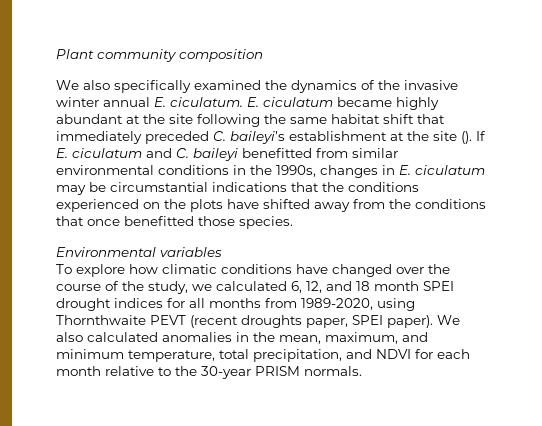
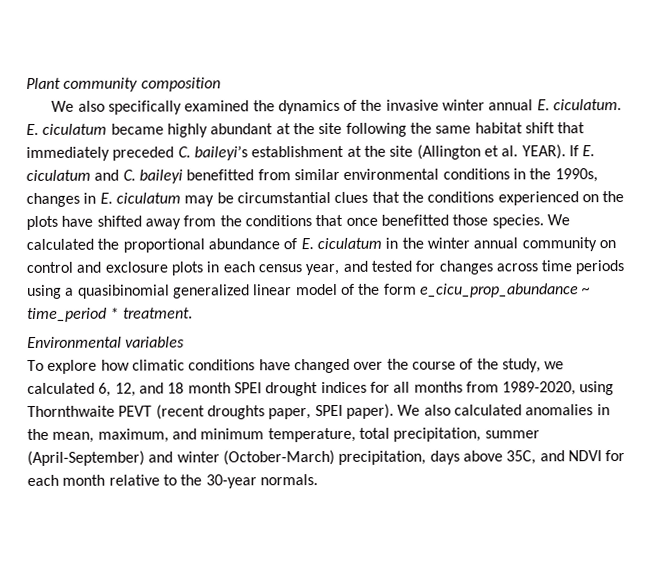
[461,131,472,144] (). -> [416,144,566,160] (Allington et al. YEAR).
[212,182,287,192] indications -> [334,191,369,203] clues
(293, 222) none -> [546,214,570,226] [26,237,616,253] [26,260,625,276] [27,283,592,299] [27,307,193,322] We calculated the proportional abundance of E. ciculatum in the winter annual community on control and exclosure plots in each census year, and tested for changes across time periods using a quasibinomial generalized linear model of the form e_cicu_prop_abundance ~ time_period * treatment.
(342, 355) none -> [484,430,540,439] [27,449,537,466] summer (April-September) and winter (October-March) precipitation, days above 35C,
[255,366,300,376] PRISM -> (257, 481) none

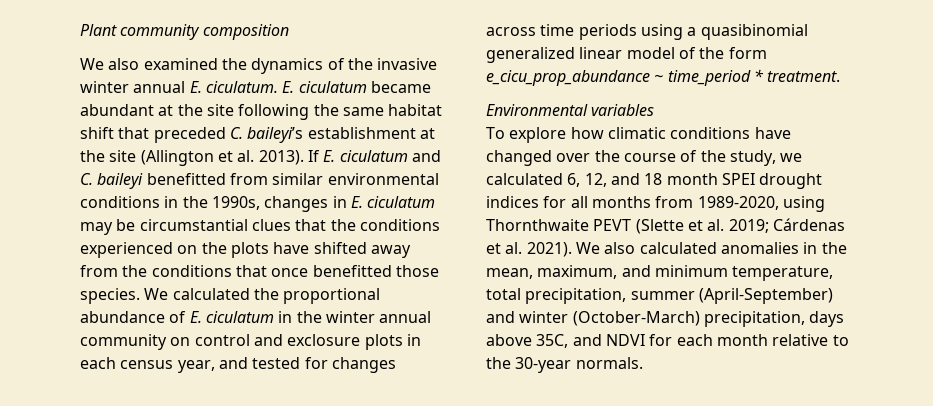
[107,100,182,115] specifically -> (140, 64) none
[166,123,208,138] highly -> (431, 87) none
[26,146,110,161] immediately -> (150, 133) none
[521,144,566,160] YEAR). -> [258,150,304,165] 2013).
[155,403,394,420] (recent droughts paper, SPEI paper). -> [635,218,845,234] [486,242,572,257] (Slette et al. 2019; Cárdenas et al. 2021).

